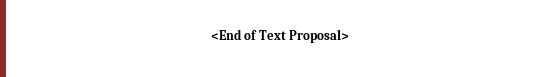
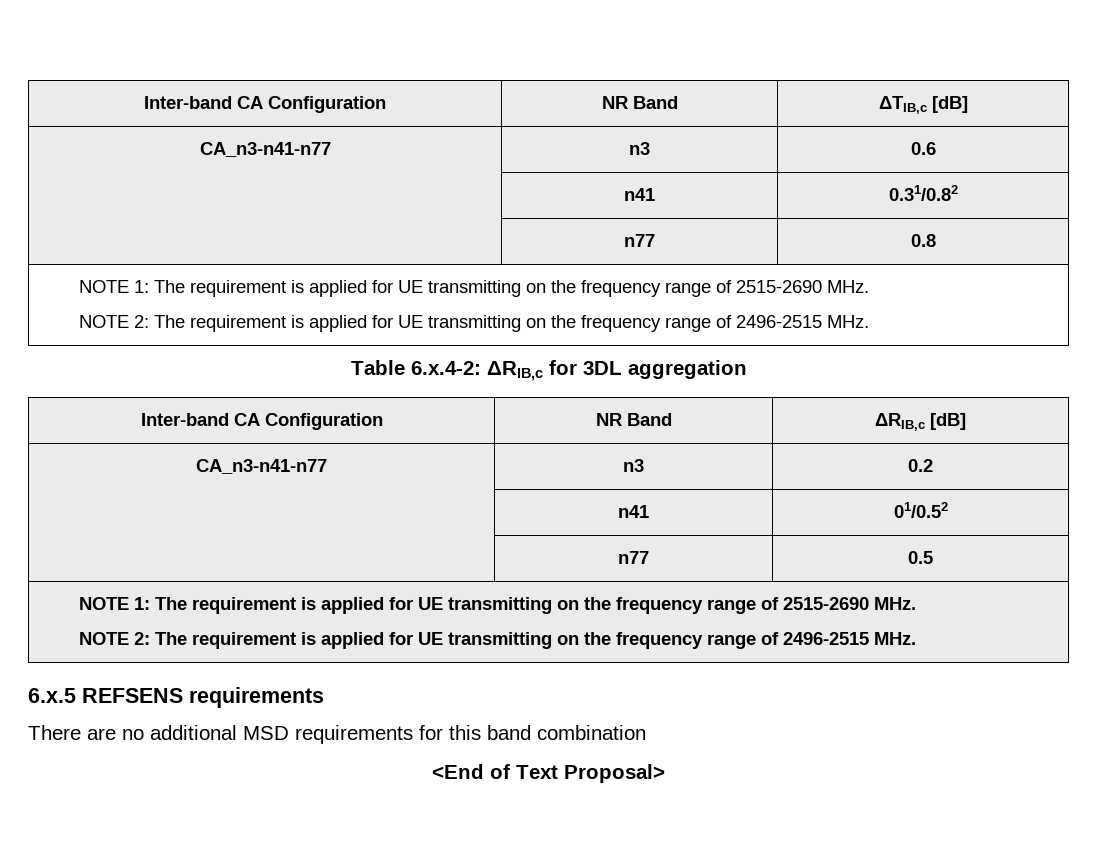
(210, 34) none -> [144,96,386,113] [601,96,678,109] [878,96,968,114] [199,142,331,157] [629,142,650,155] [910,142,936,155] [624,188,655,201] [888,185,958,201] [624,234,655,247] [910,234,936,247] [79,280,870,297] [79,315,870,332] [350,360,747,381] [140,413,383,430] [595,413,672,426] [875,413,966,431] [196,459,327,474] [623,459,644,472] [908,459,933,472] [618,505,649,518] [893,502,948,518] [618,551,649,564] [908,551,933,564] [79,597,917,614] [79,632,917,649] [28,687,324,708] [28,725,646,744] Inter-band CA Configuration | NR Band | ΔTIB,c [dB] // CA_n3-n41-n77 | n3 | 0.6 // | n41 | 0.31/0.82 // | n77 | 0.8 // NOTE 1: The requirement is applied for UE transmitting on the frequency range of 2515-2690 MHz. // NOTE 2: The requirement is applied for UE transmitting on the frequency range of 2496-2515 MHz. // Table 6.x.4-2: ΔRIB,c for 3DL aggregation // Inter-band CA Configuration | NR Band | ΔRIB,c [dB] // CA_n3-n41-n77 | n3 | 0.2 // | n41 | 01/0.52 // | n77 | 0.5 // NOTE 1: The requirement is applied for UE transmitting on the frequency range of 2515-2690 MHz. // NOTE 2: The requirement is applied for UE transmitting on the frequency range of 2496-2515 MHz. // 6.x.5 REFSENS requirements // There are no additional MSD requirements for this band combination //

